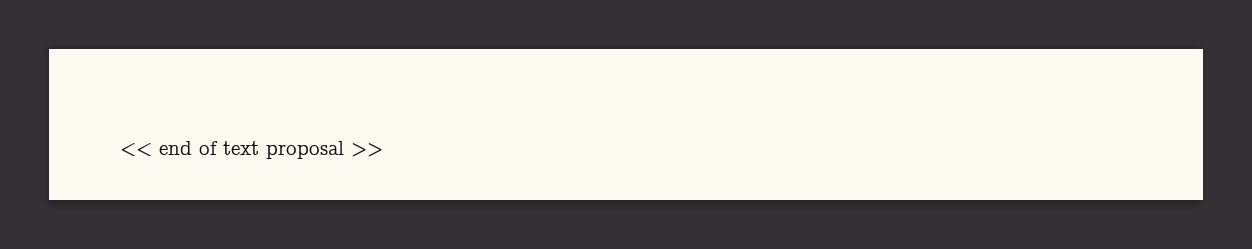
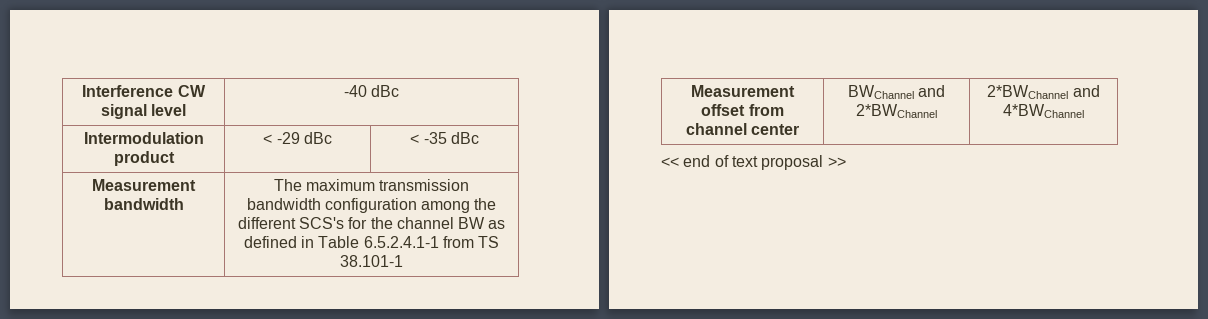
(120, 150) none -> [82,85,206,97] [100,104,187,119] [343,85,400,97] [83,132,204,144] [113,151,175,166] [263,132,332,144] [410,132,479,144] [92,179,196,191] [103,198,184,210] [273,179,470,191] [246,198,497,213] [237,217,506,229] [243,236,500,248] [340,255,403,267] [691,85,795,97] [701,104,784,116] [685,123,800,135] [847,85,946,99] [856,104,937,118] [987,85,1100,99] [1003,104,1084,118] Interference CW signal level | -40 dBc // Intermodulation product | < -29 dBc | < -35 dBc // Measurement bandwidth | The maximum transmission bandwidth configuration among the different SCS's for the channel BW as defined in Table 6.5.2.4.1-1 from TS 38.101-1 // Measurement offset from channel center | BWChannel and 2*BWChannel | 2*BWChannel and 4*BWChannel //

